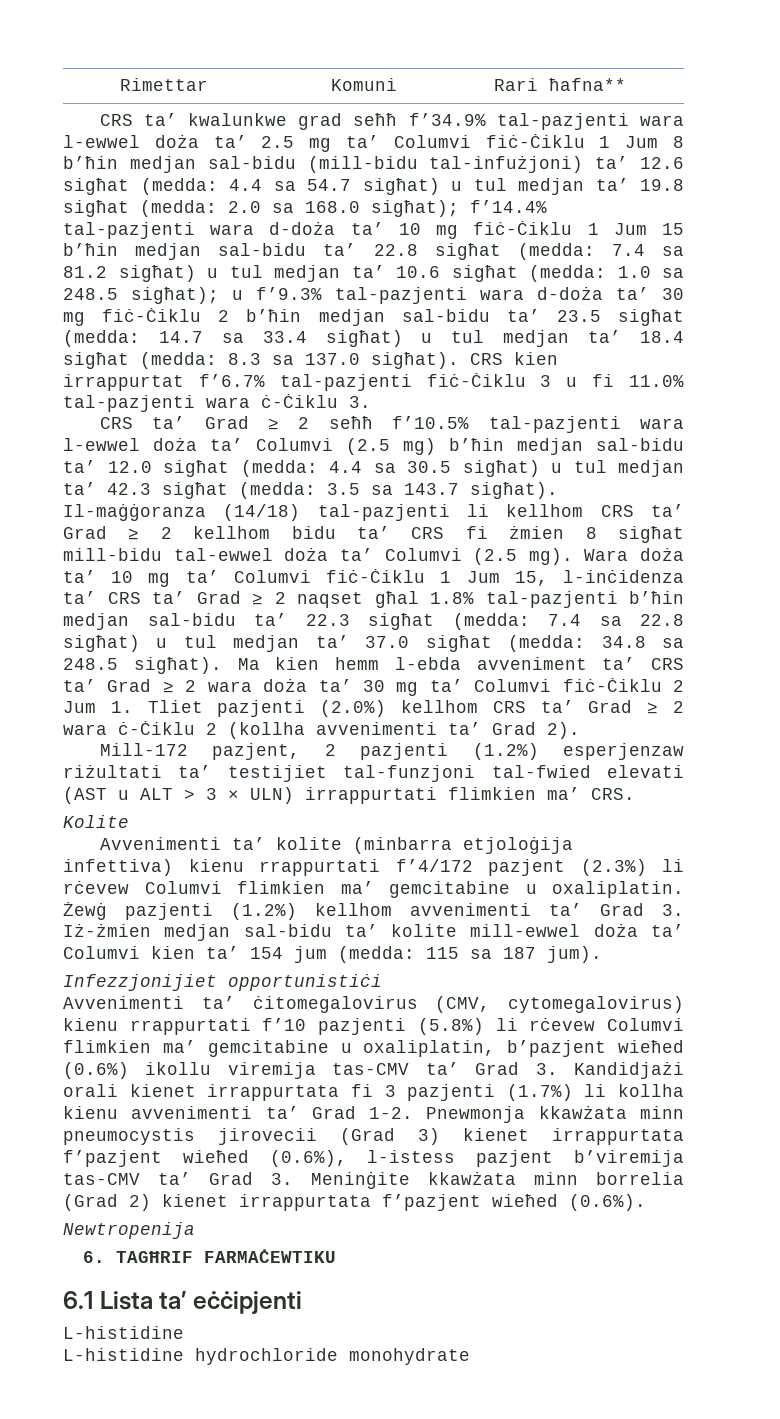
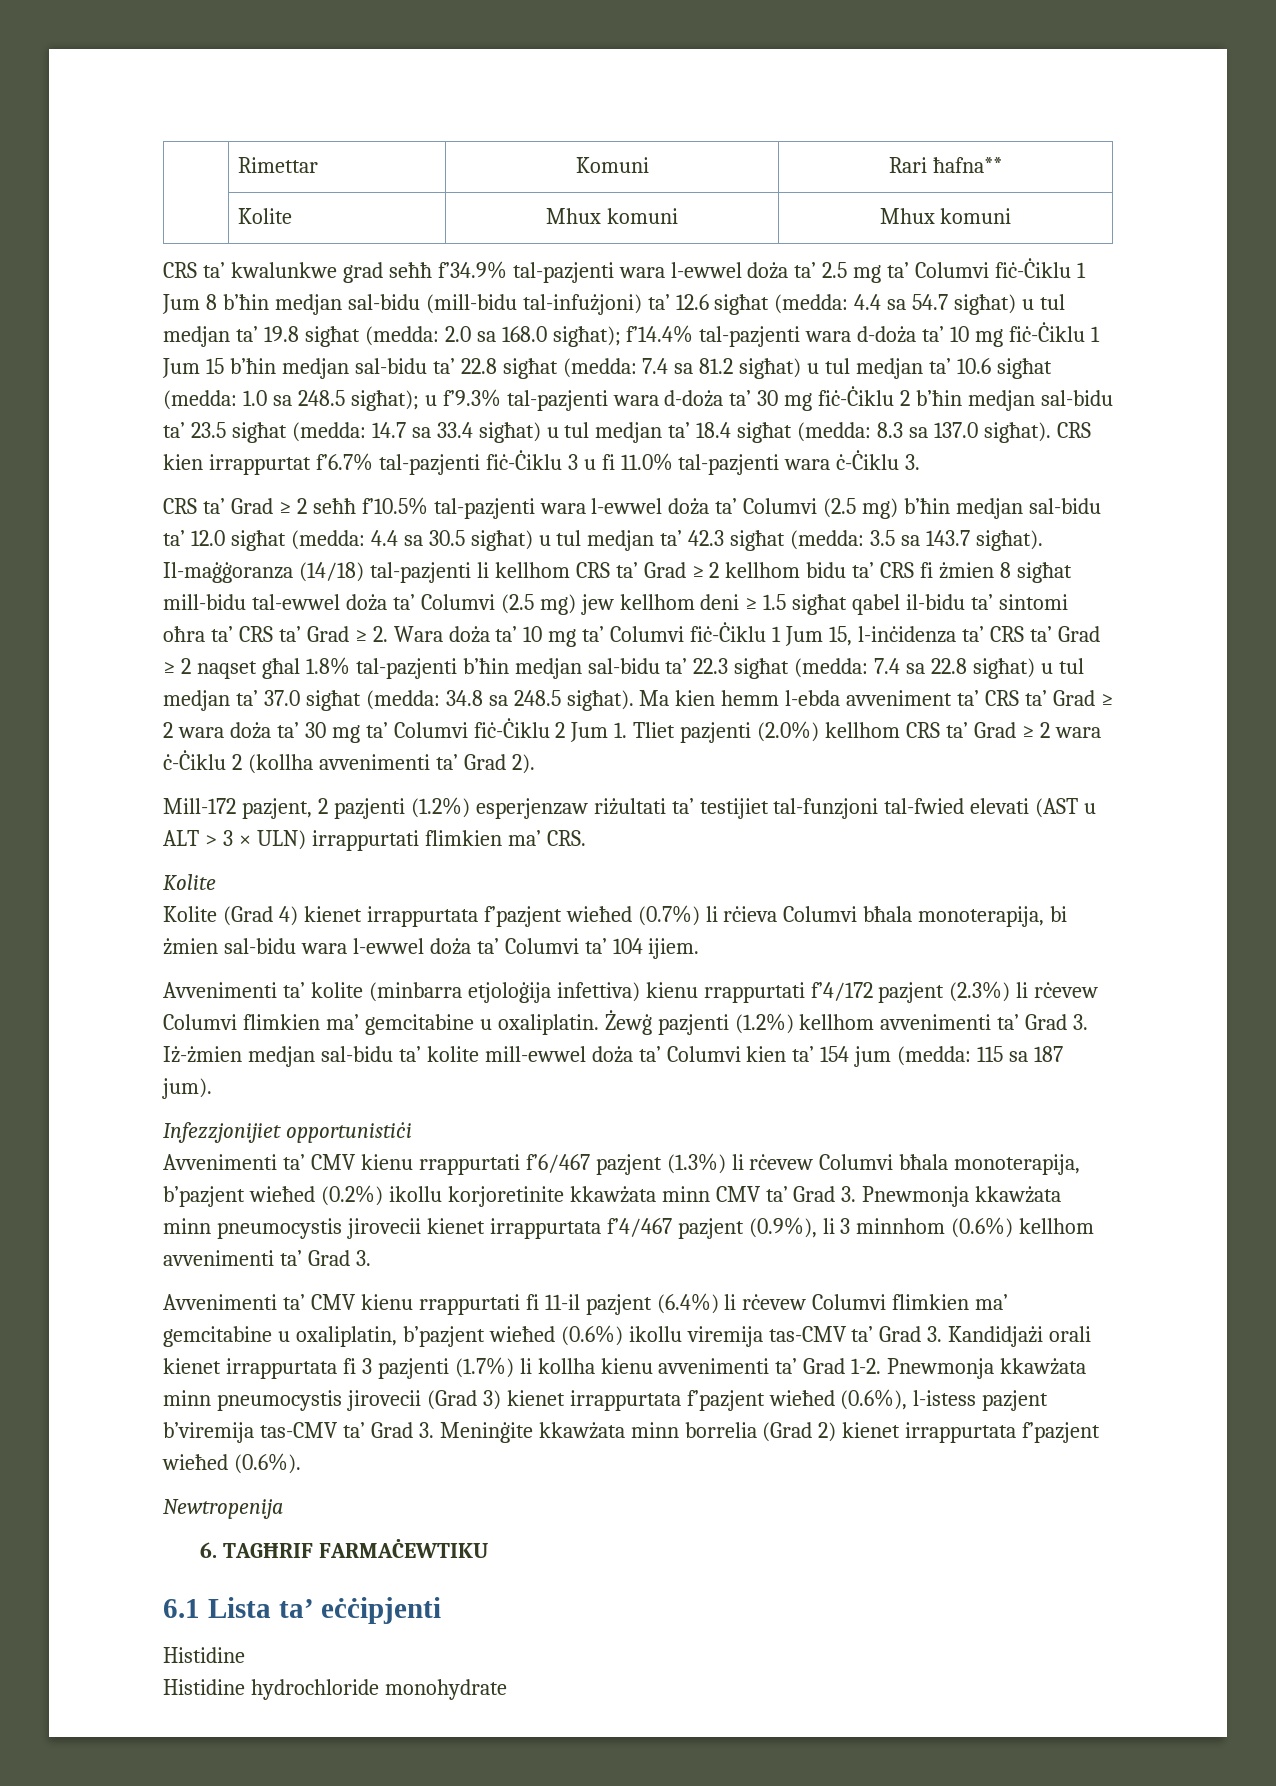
(626, 84) none -> [237,208,292,224] [546,208,678,224] [879,208,1012,224] // | Kolite | Mhux komuni | Mhux komuni
[528,548,573,565] mg). -> [539,594,1069,615] [163,626,388,642] mg) jew kellhom deni ≥ 1.5 sigħat qabel il-bidu ta’ sintomi oħra ta’ CRS ta’ Grad ≥ 2.
(129, 821) none -> [163,905,1068,927] [163,938,700,959] // Kolite (Grad 4) kienet irrappurtata f’pazjent wieħed (0.7%) li rċieva Columvi bħala monoterapija, bi żmien sal-bidu wara l-ewwel doża ta’ Columvi ta’ 104 ijiem.
[252,995,684,1013] [63,1018,484,1035] ċitomegalovirus (CMV, cytomegalovirus) kienu rrappurtati f’10 pazjenti (5.8%) -> [310,1153,1081,1175] [163,1185,1062,1207] [163,1217,1095,1239] [163,1250,371,1266] [163,1293,719,1315] CMV kienu rrappurtati f’6/467 pazjent (1.3%) li rċevew Columvi bħala monoterapija, b’pazjent wieħed (0.2%) ikollu korjoretinite kkawżata minn CMV ta’ Grad 3. Pnewmonja kkawżata minn pneumocystis jirovecii kienet irrappurtata f’4/467 pazjent (0.9%), li 3 minnhom (0.6%) kellhom avvenimenti ta’ Grad 3. // Avvenimenti ta’ CMV kienu rrappurtati fi 11-il pazjent (6.4%)
[63,1326,184,1339] [63,1348,184,1361] L-histidine // L-histidine -> [163,1647,245,1663] [163,1679,245,1695] Histidine // Histidine

